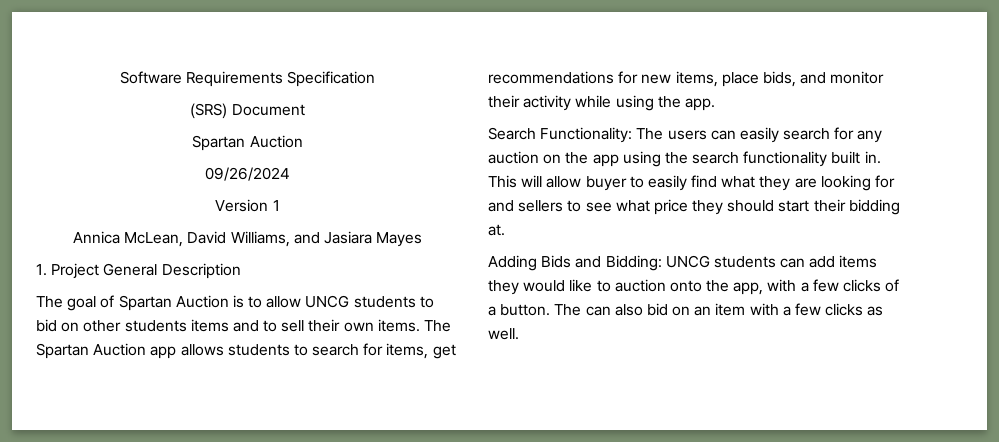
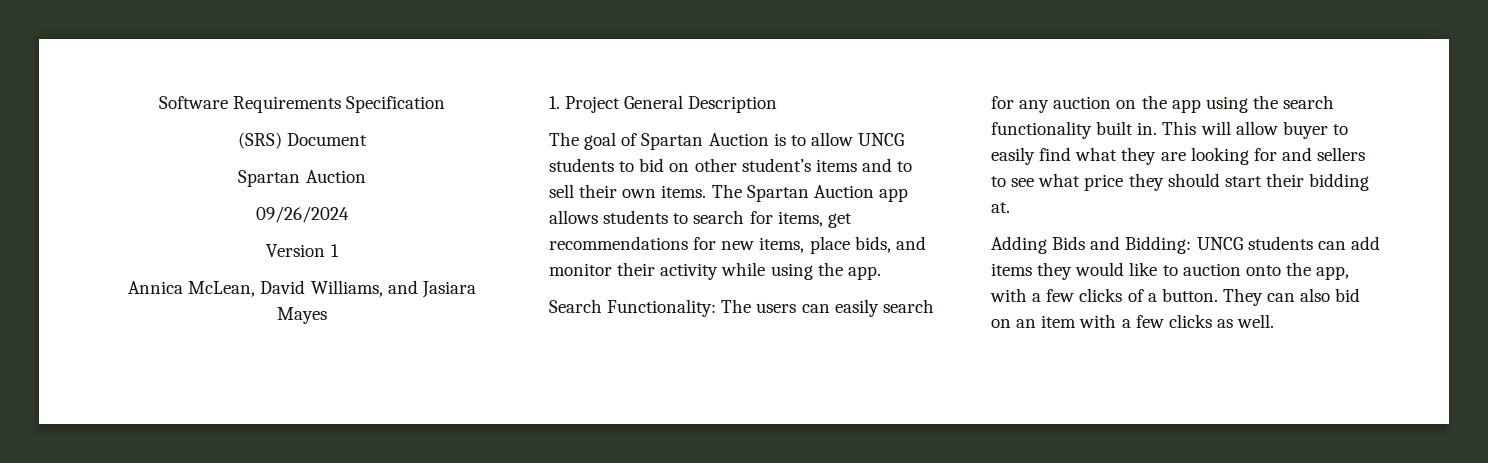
[124,320,187,332] students -> [741,158,811,172] student’s
[554,304,582,316] The -> [1222,288,1263,306] They

